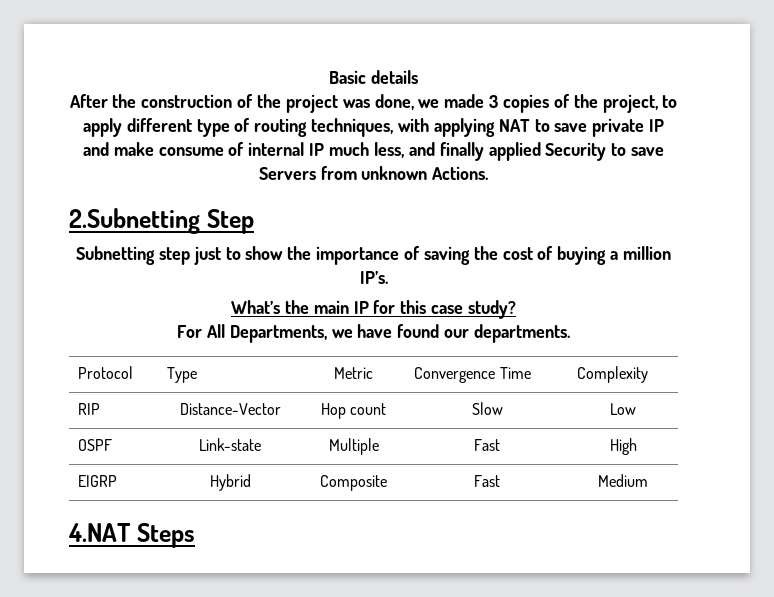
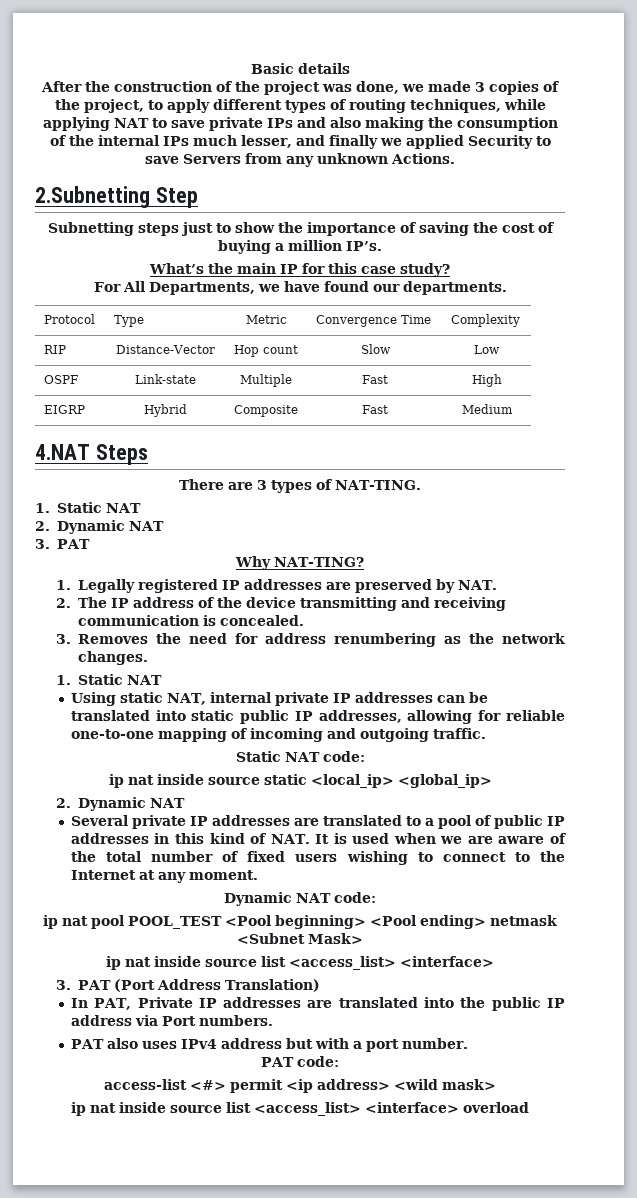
[196,119,230,137] type -> [284,100,326,113] types
[398,118,430,132] with -> [503,99,546,110] while
[649,119,665,132] [82,142,404,158] IP and make consume of internal IP much less, -> [266,117,558,131] [49,135,292,148] IPs and also making the consumption of the internal IPs much lesser,
(484, 151) none -> [379,138,402,146] we
(357, 173) none -> [286,156,314,167] any
[158,247,190,265] step -> [137,223,179,236] steps
(195, 535) none -> [178,479,422,493] [35,502,141,513] [35,520,164,534] [35,539,90,549] [235,556,365,570] [56,579,497,593] [56,597,506,611] [77,615,304,626] [56,633,565,647] [77,651,148,665] [56,674,162,685] [70,692,488,706] [70,710,565,724] [70,728,486,742] [235,751,365,762] [108,774,492,788] [56,797,185,811] [70,815,565,829] [70,833,566,844] [70,851,566,865] [70,870,258,883] [224,892,376,906] [43,915,557,929] [237,933,363,944] [106,956,494,970] [56,979,320,992] [70,997,566,1011] [70,1015,273,1026] [70,1038,468,1052] [261,1056,339,1067] [104,1079,496,1093] [71,1102,529,1116] // There are 3 types of NAT-TING. // 1. Static NAT // 2. Dynamic NAT // 3. PAT // Why NAT-TING? // 1. Legally registered IP addresses are preserved by NAT. // 2. The IP address of the device transmitting and receiving communication is concealed. // 3. Removes the need for address renumbering as the network changes. // 1. Static NAT // Using static NAT, internal private IP addresses can be translated into static public IP addresses, allowing for reliable one-to-one mapping of incoming and outgoing traffic. // Static NAT code: // ip nat inside source static <local_ip> <global_ip> // 2. Dynamic NAT // Several private IP addresses are translated to a pool of public IP addresses in this kind of NAT. It is used when we are aware of the total number of fixed users wishing to connect to the Internet at any moment. // Dynamic NAT code: // ip nat pool POOL_TEST <Pool beginning> <Pool ending> netmask <Subnet Mask> // ip nat inside source list <access_list> <interface> // 3. PAT (Port Address Translation) // In PAT, Private IP addresses are translated into the public IP address via Port numbers. // PAT also uses IPv4 address but with a port number. // PAT code: // access-list <#> permit <ip address> <wild mask> // ip nat inside source list <access_list> <interface> overload

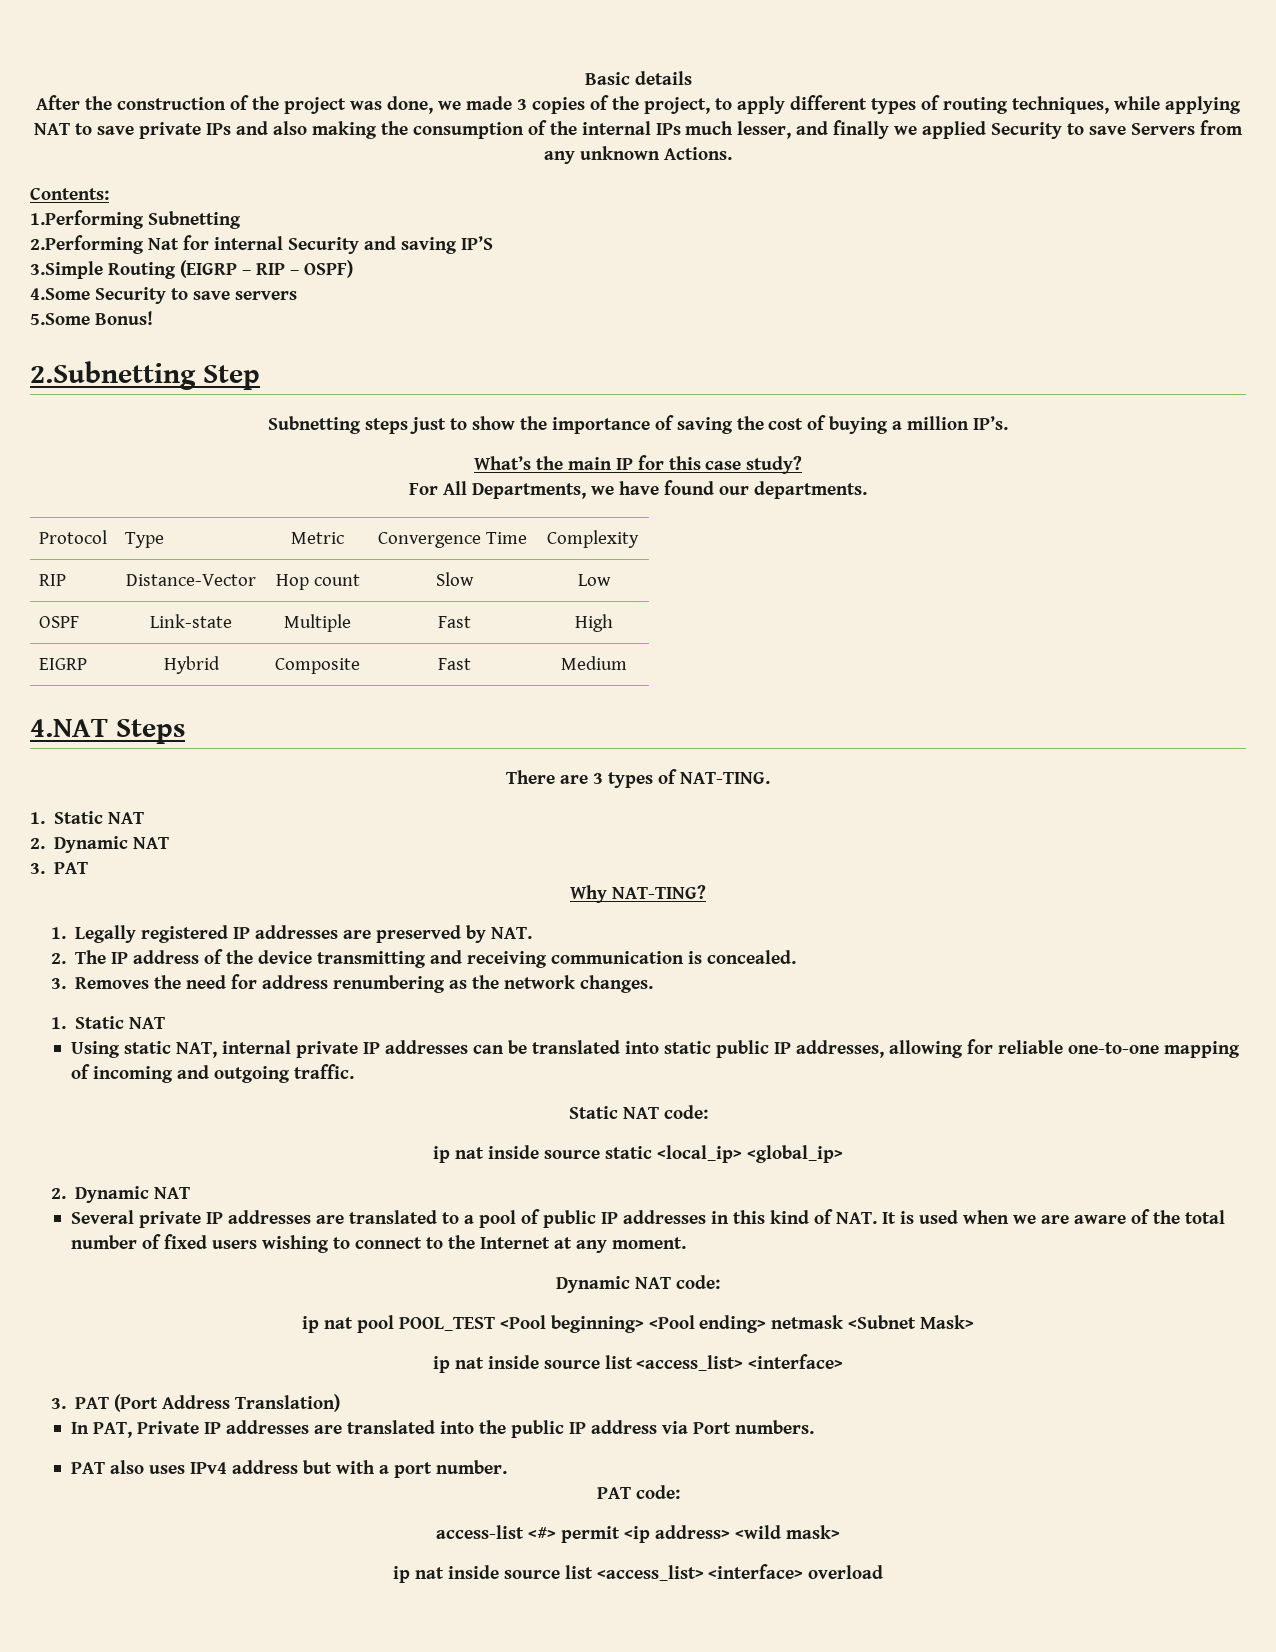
(455, 158) none -> [30,187,109,200] [30,210,241,229] [30,235,493,254] [30,260,353,279] [30,287,297,304] [30,311,153,325] // Contents: // 1.Performing Subnetting // 2.Performing Nat for internal Security and saving IP’S // 3.Simple Routing (EIGRP – RIP – OSPF) // 4.Some Security to save servers // 5.Some Bonus!

